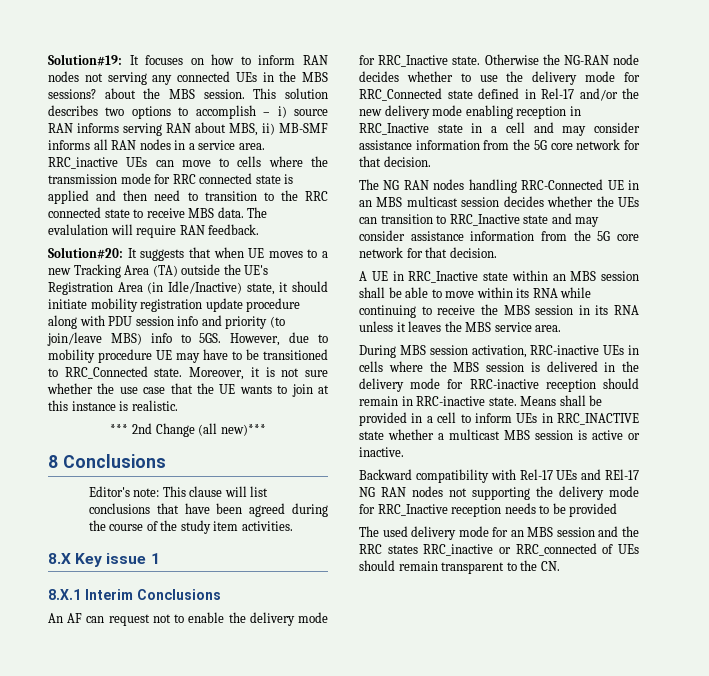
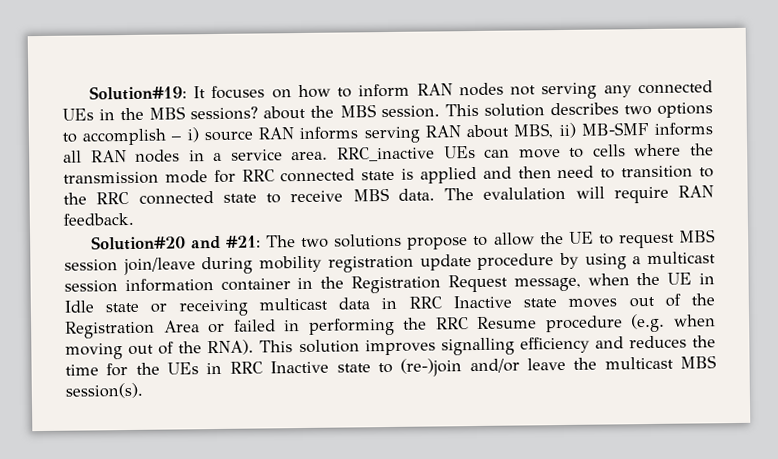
[48,247,328,261] [48,264,269,278] [48,281,328,295] [48,298,301,312] [48,315,285,329] [47,332,328,346] [48,349,328,363] [48,366,329,380] [47,383,329,397] [48,400,178,411] [110,423,266,437] [48,454,166,468] [88,486,269,497] [88,503,328,517] [88,520,293,534] [48,553,160,567] [48,589,221,600] [48,612,329,626] [359,54,639,67] [359,71,640,85] [359,88,639,101] [359,105,581,119] [359,122,640,136] [359,139,640,150] [359,156,431,167] [359,179,639,193] [359,196,639,207] [359,213,600,227] [359,230,639,241] [359,247,497,258] [359,270,639,283] [359,287,592,298] [359,304,639,318] [359,321,562,332] [359,345,639,358] [359,361,639,372] [359,378,639,392] [359,395,603,406] [359,412,639,426] [359,429,640,440] [359,447,404,457] [359,469,639,483] [359,486,639,500] [359,503,618,517] [359,526,639,540] [359,543,639,556] [359,560,560,574] Solution#20: It suggests that when UE moves to a new Tracking Area (TA) outside the UE's Registration Area (in Idle/Inactive) state, it should initiate mobility registration update procedure along with PDU session info and priority (to join/leave MBS) info to 5GS. However, due to mobility procedure UE may have to be transitioned to RRC_Connected state. Moreover, it is not sure whether the use case that the UE wants to join at this instance is realistic. // *** 2nd Change (all new)*** // 8 Conclusions // Editor's note: This clause will list conclusions that have been agreed during the course of the study item activities. // 8.X Key issue 1 // 8.X.1 Interim Conclusions // An AF can request not to enable the delivery mode for RRC_Inactive state. Otherwise the NG-RAN node decides whether to use the delivery mode for RRC_Connected state defined in Rel-17 and/or the new delivery mode enabling reception in RRC_Inactive state in a cell and may consider assistance information from the 5G core network for that decision. // The NG RAN nodes handling RRC-Connected UE in an MBS multicast session decides whether the UEs can transition to RRC_Inactive state and may consider assistance information from the 5G core network for that decision. // A UE in RRC_Inactive state within an MBS session shall be able to move within its RNA while continuing to receive the MBS session in its RNA unless it leaves the MBS service area. // During MBS session activation, RRC-inactive UEs in cells where the MBS session is delivered in the delivery mode for RRC-inactive reception should remain in RRC-inactive state. Means shall be provided in a cell to inform UEs in RRC_INACTIVE state whether a multicast MBS session is active or inactive. // Backward compatibility with Rel-17 UEs and REl-17 NG RAN nodes not supporting the delivery mode for RRC_Inactive reception needs to be provided // The used delivery mode for an MBS session and the RRC states RRC_inactive or RRC_connected of UEs should remain transparent to the CN. -> [90,229,716,251] [64,251,716,276] [64,272,716,294] [64,293,716,317] [65,313,716,339] [65,335,717,360] [65,355,717,377] [65,382,143,399] Solution#20 and #21: The two solutions propose to allow the UE to request MBS session join/leave during mobility registration update procedure by using a multicast session information container in the Registration Request message, when the UE in Idle state or receiving multicast data in RRC Inactive state moves out of the Registration Area or failed in performing the RRC Resume procedure (e.g. when moving out of the RNA). This solution improves signalling efficiency and reduces the time for the UEs in RRC Inactive state to (re-)join and/or leave the multicast MBS session(s).

